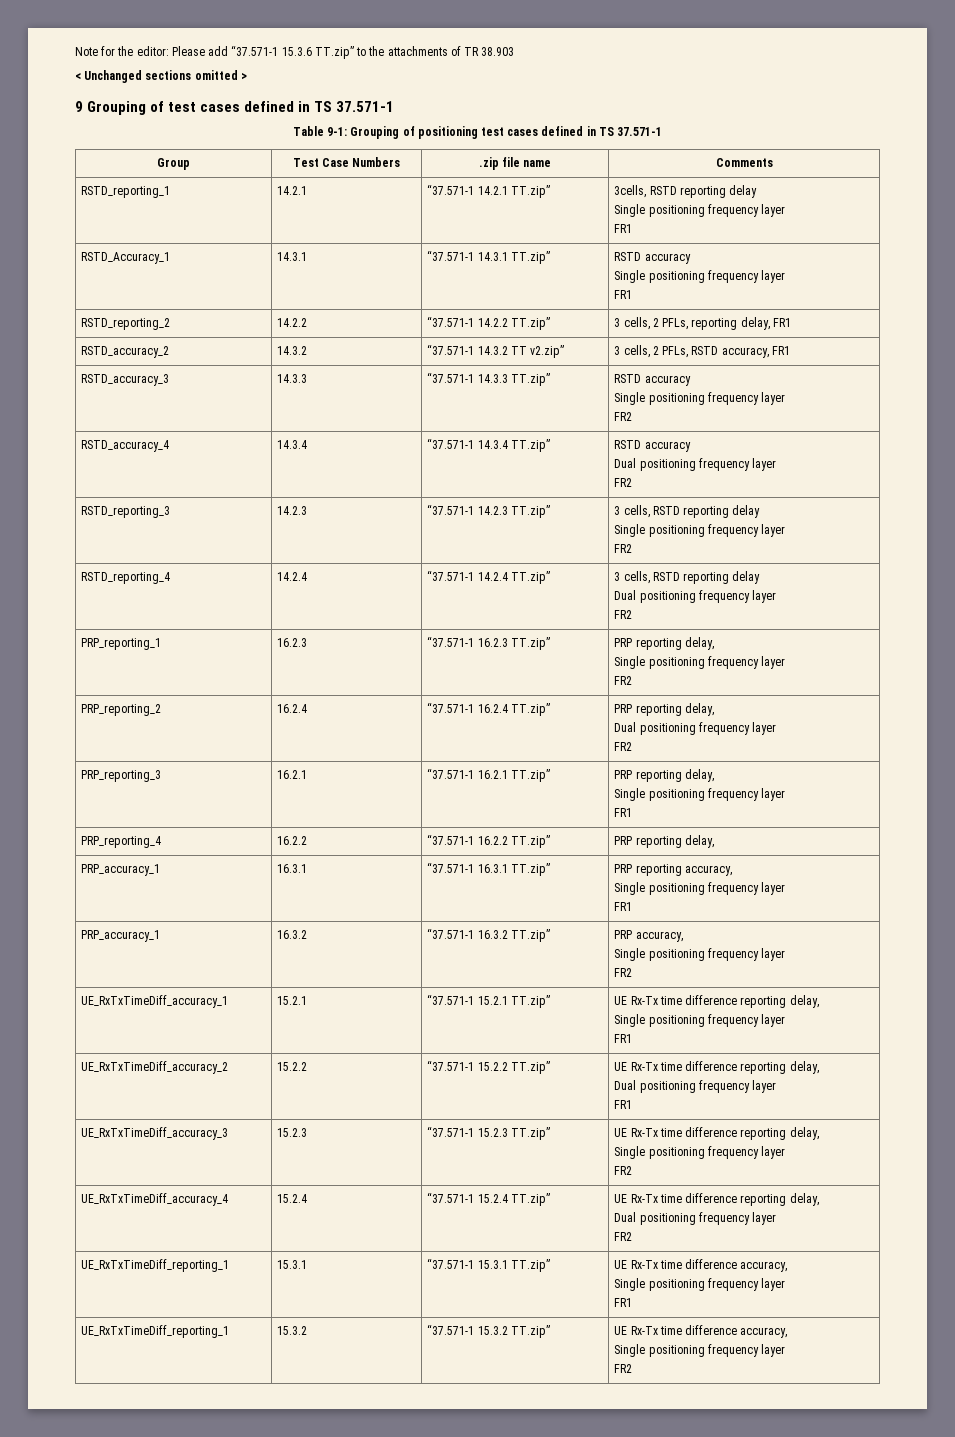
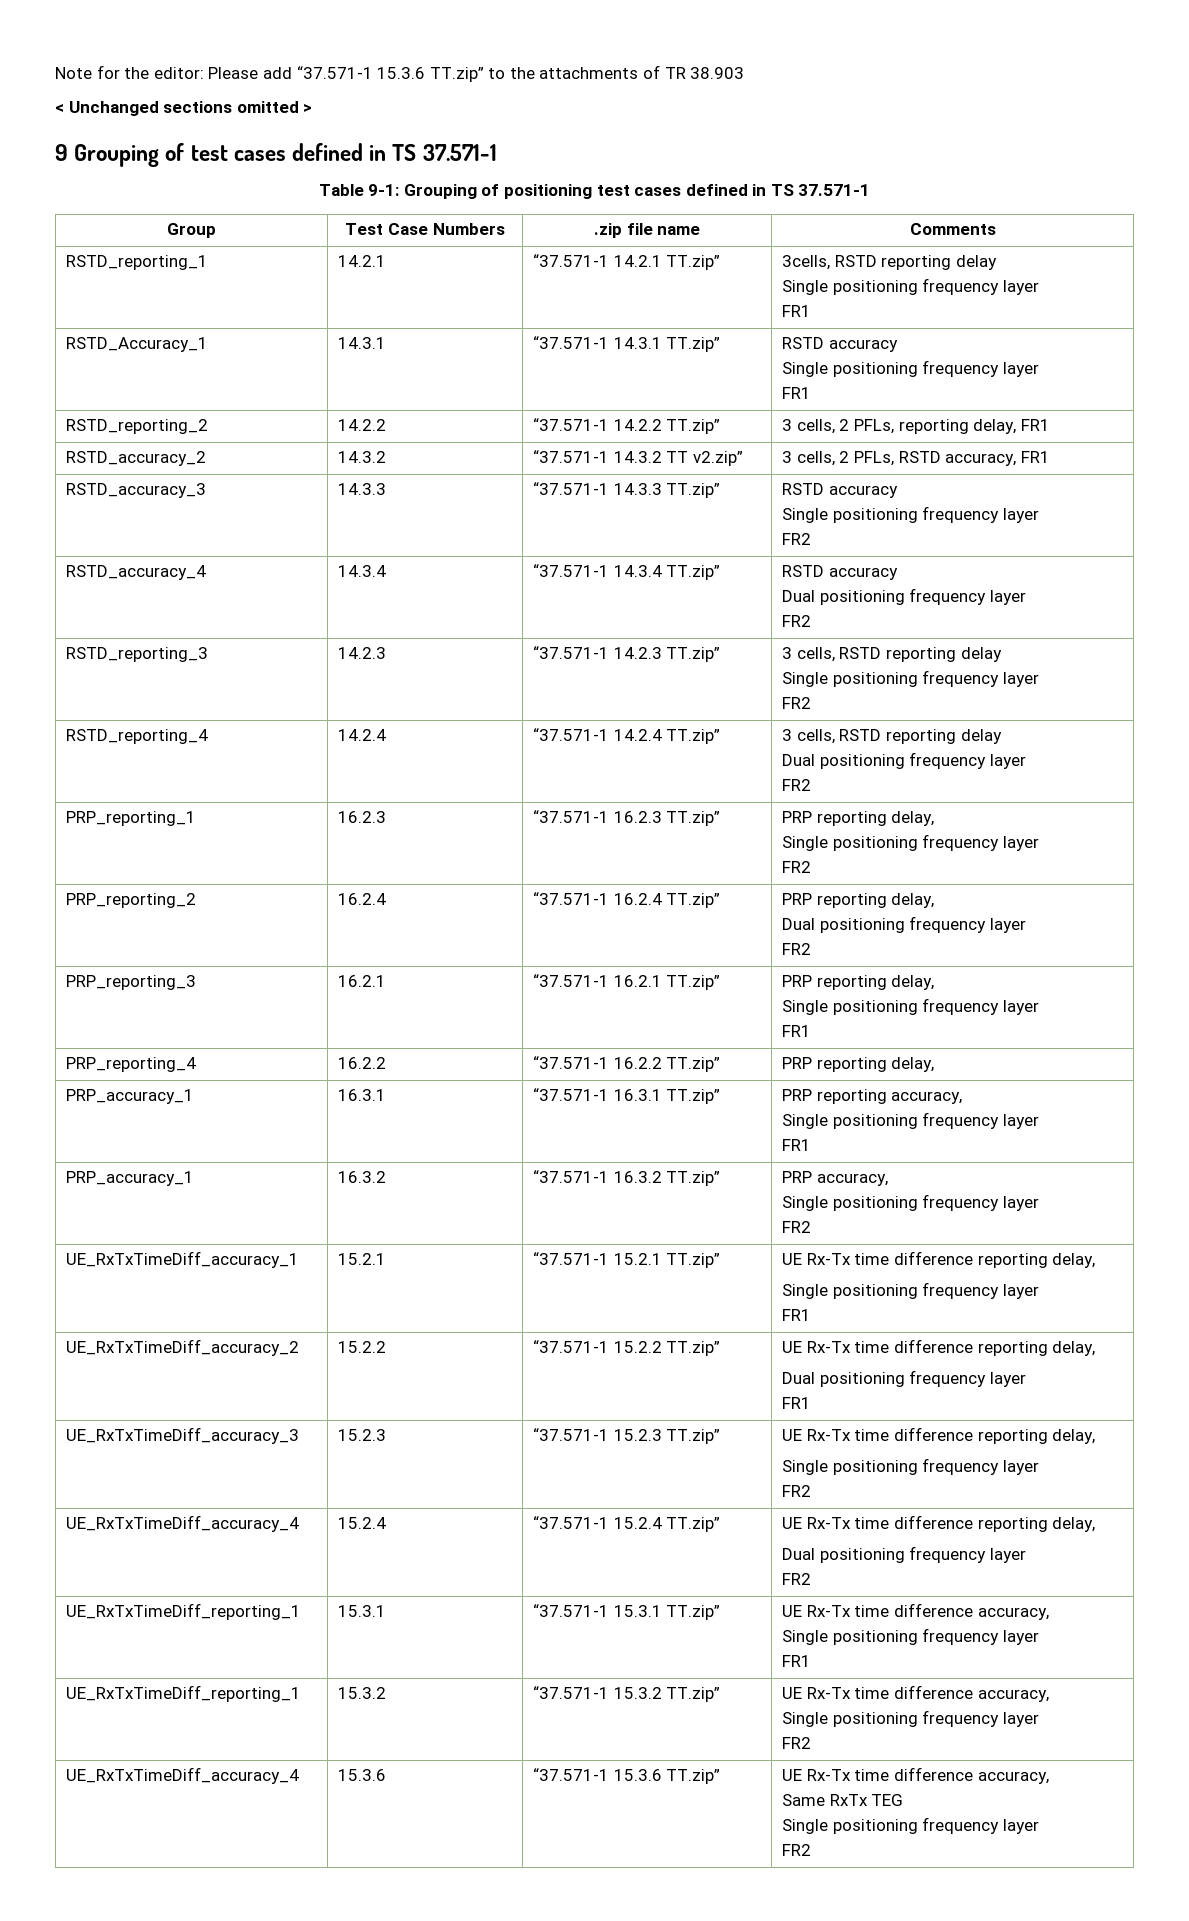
(633, 1368) none -> [66,1767,300,1784] [338,1769,387,1781] [533,1768,721,1784] [782,1767,1049,1784] [782,1794,904,1806] [782,1817,1039,1834] [782,1844,812,1856] // UE_RxTxTimeDiff_accuracy_4 | 15.3.6 | “37.571-1 15.3.6 TT.zip” | UE Rx-Tx time difference accuracy, // Same RxTx TEG // Single positioning frequency layer // FR2

